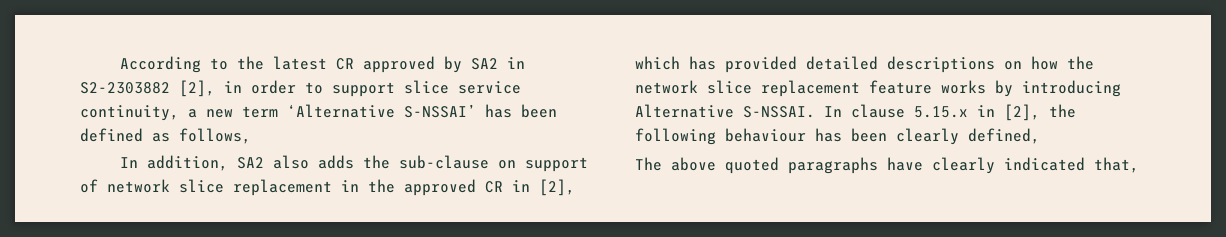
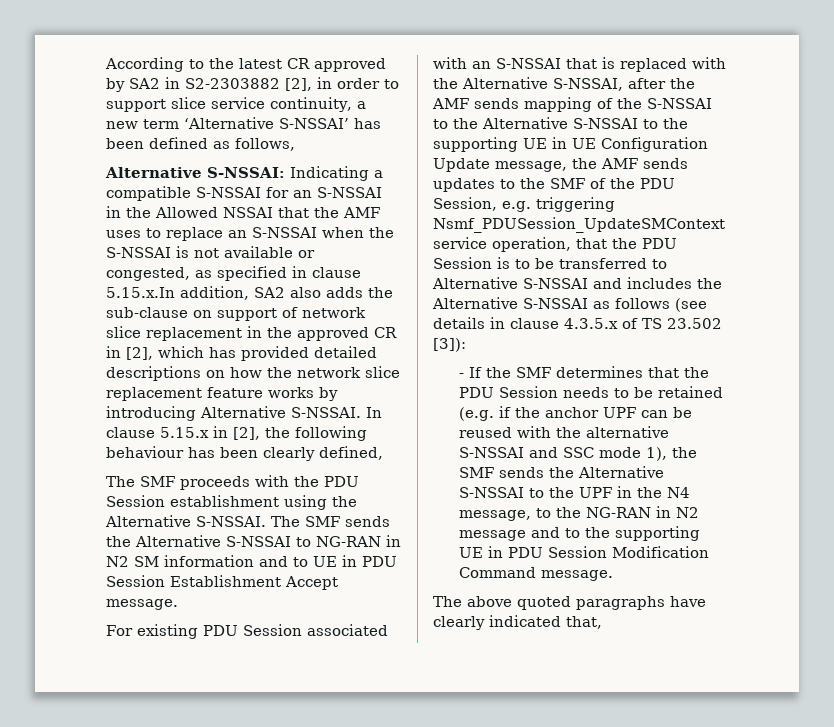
[119,157,138,168] In -> [105,166,383,181] [106,186,382,201] [106,206,380,218] [106,227,394,241] [106,246,315,258] [106,266,361,281] [106,287,175,298] Alternative S-NSSAI: Indicating a compatible S-NSSAI for an S-NSSAI in the Allowed NSSAI that the AMF uses to replace an S-NSSAI when the S-NSSAI is not available or congested, as specified in clause 5.15.x.In
(1040, 136) none -> [106,475,359,490] [106,495,357,510] [105,515,390,527] [106,535,401,547] [106,555,397,567] [106,575,338,590] [106,599,178,610] [106,624,388,639] [433,57,726,72] [433,77,695,91] [432,97,712,112] [433,117,688,129] [433,137,708,152] [433,158,688,172] [433,178,675,192] [433,197,615,212] [433,217,725,233] [433,237,677,252] [433,257,667,269] [432,277,722,289] [432,297,707,312] [433,317,722,329] [433,338,466,352] [459,366,710,378] [459,386,724,398] [459,406,693,421] [459,426,670,438] [459,447,698,461] [459,466,665,478] [459,486,691,498] [459,506,700,521] [459,526,701,541] [459,546,710,558] [459,567,614,581] // The SMF proceeds with the PDU Session establishment using the Alternative S-NSSAI. The SMF sends the Alternative S-NSSAI to NG-RAN in N2 SM information and to UE in PDU Session Establishment Accept message. // For existing PDU Session associated with an S-NSSAI that is replaced with the Alternative S-NSSAI, after the AMF sends mapping of the S-NSSAI to the Alternative S-NSSAI to the supporting UE in UE Configuration Update message, the AMF sends updates to the SMF of the PDU Session, e.g. triggering Nsmf_PDUSession_UpdateSMContext service operation, that the PDU Session is to be transferred to Alternative S-NSSAI and includes the Alternative S-NSSAI as follows (see details in clause 4.3.5.x of TS 23.502 [3]): // - If the SMF determines that the PDU Session needs to be retained (e.g. if the anchor UPF can be reused with the alternative S-NSSAI and SSC mode 1), the SMF sends the Alternative S-NSSAI to the UPF in the N4 message, to the NG-RAN in N2 message and to the supporting UE in PDU Session Modification Command message.

